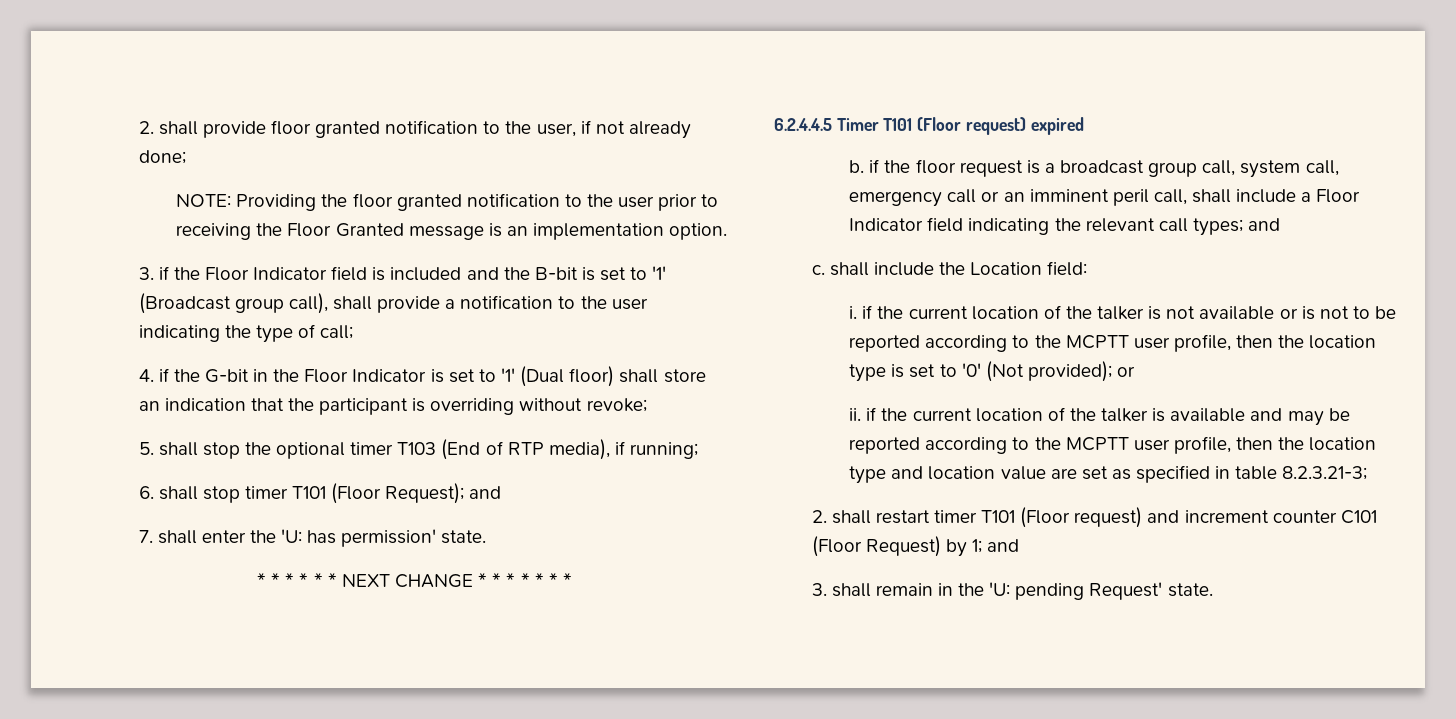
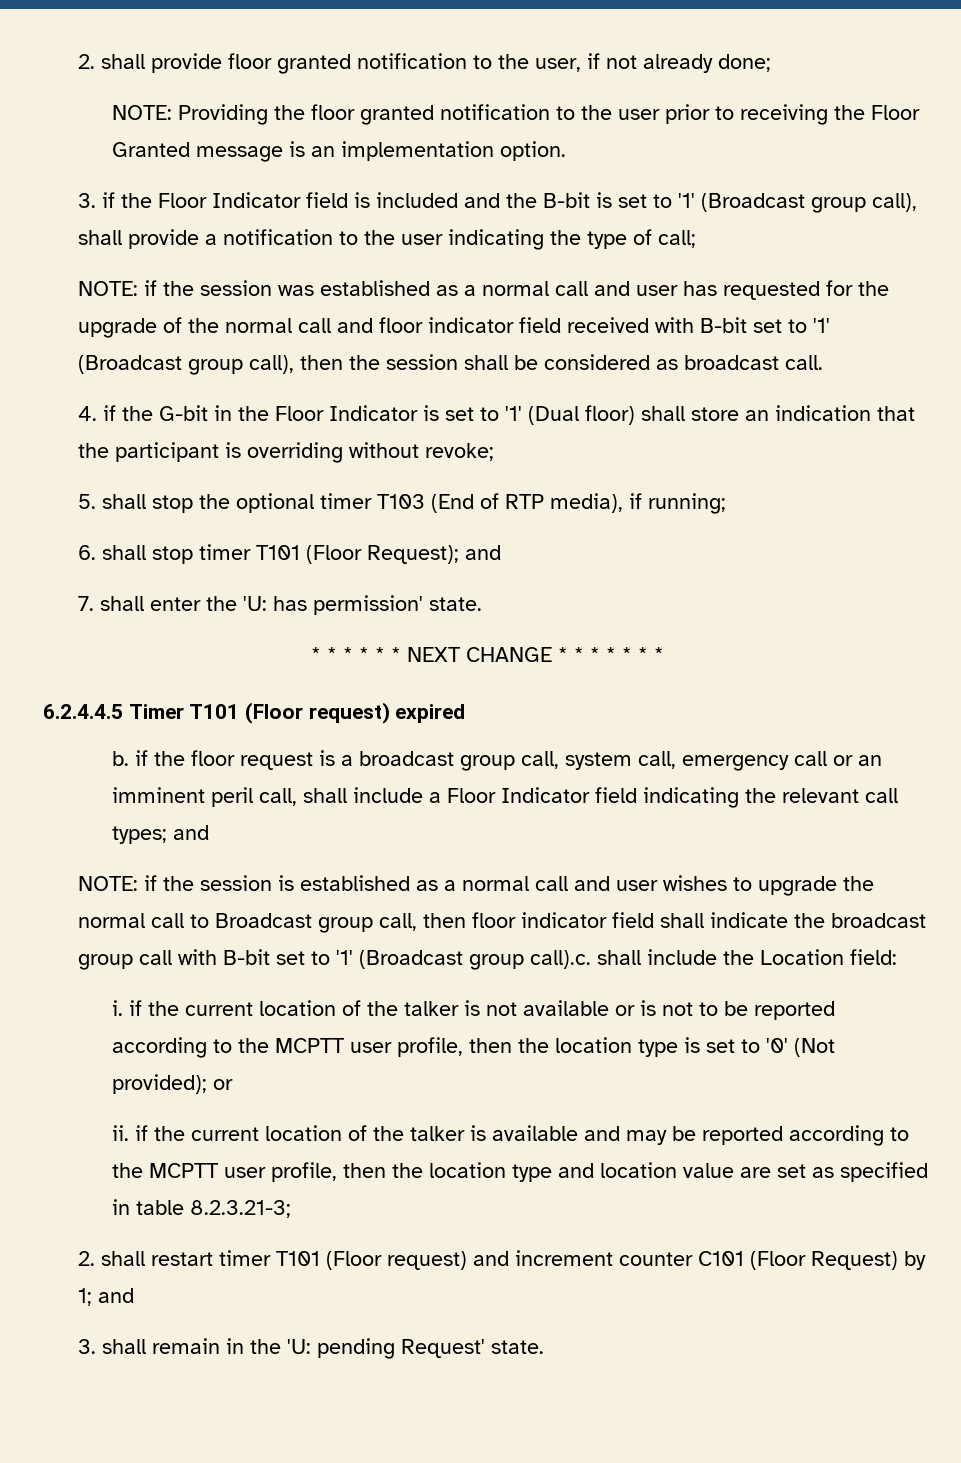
(354, 332) none -> [77,280,889,300] [77,317,830,338] [77,354,823,375] // NOTE: if the session was established as a normal call and user has requested for the upgrade of the normal call and floor indicator field received with B-bit set to '1' (Broadcast group call), then the session shall be considered as broadcast call.
[811,265,825,275] c. -> [77,875,874,896] [77,912,926,933] [77,949,591,970] NOTE: if the session is established as a normal call and user wishes to upgrade the normal call to Broadcast group call, then floor indicator field shall indicate the broadcast group call with B-bit set to '1' (Broadcast group call).c.

